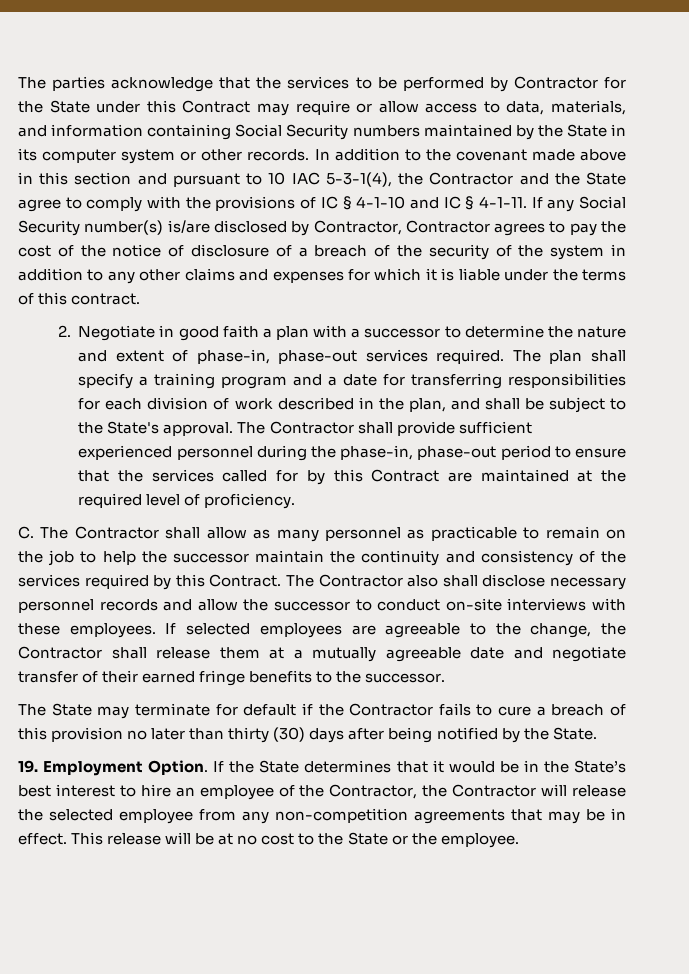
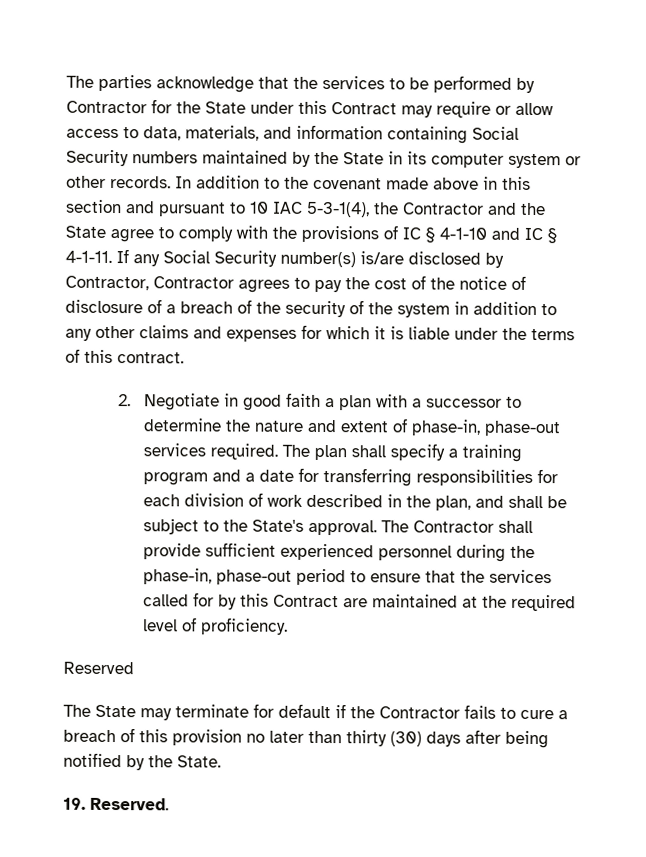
[18,526,626,542] [18,550,626,566] [18,574,627,590] [18,598,627,613] [18,623,626,638] [18,646,626,662] [18,670,446,686] C. The Contractor shall allow as many personnel as practicable to remain on the job to help the successor maintain the continuity and consistency of the services required by this Contract. The Contractor also shall disclose necessary personnel records and allow the successor to conduct on-site interviews with these employees. If selected employees are agreeable to the change, the Contractor shall release them at a mutually agreeable date and negotiate transfer of their earned fringe benefits to the successor. -> [63,661,134,675] Reserved
[43,760,627,776] [18,784,626,800] [18,808,626,824] [18,832,519,848] Employment Option. If the State determines that it would be in the State’s best interest to hire an employee of the Contractor, the Contractor will release the selected employee from any non-competition agreements that may be in effect. This release will be at no cost to the State or the employee. -> [90,797,169,811] Reserved.

